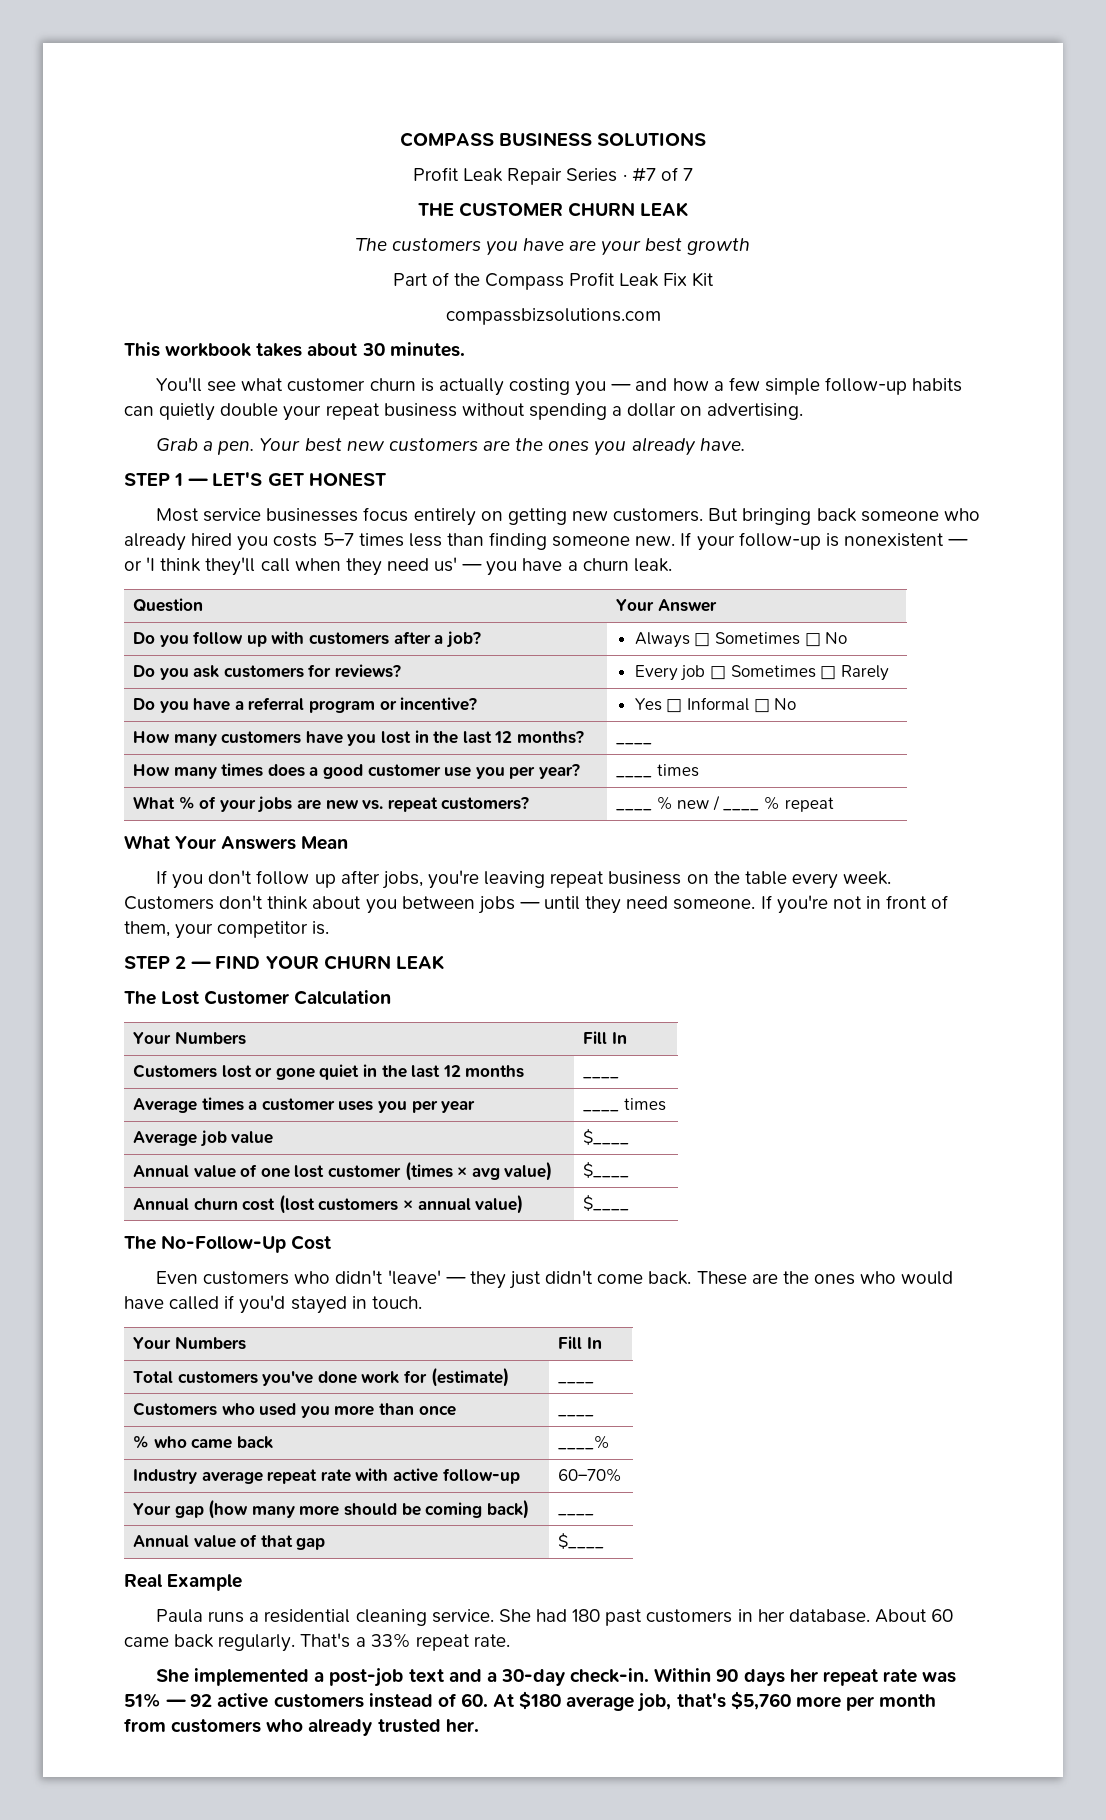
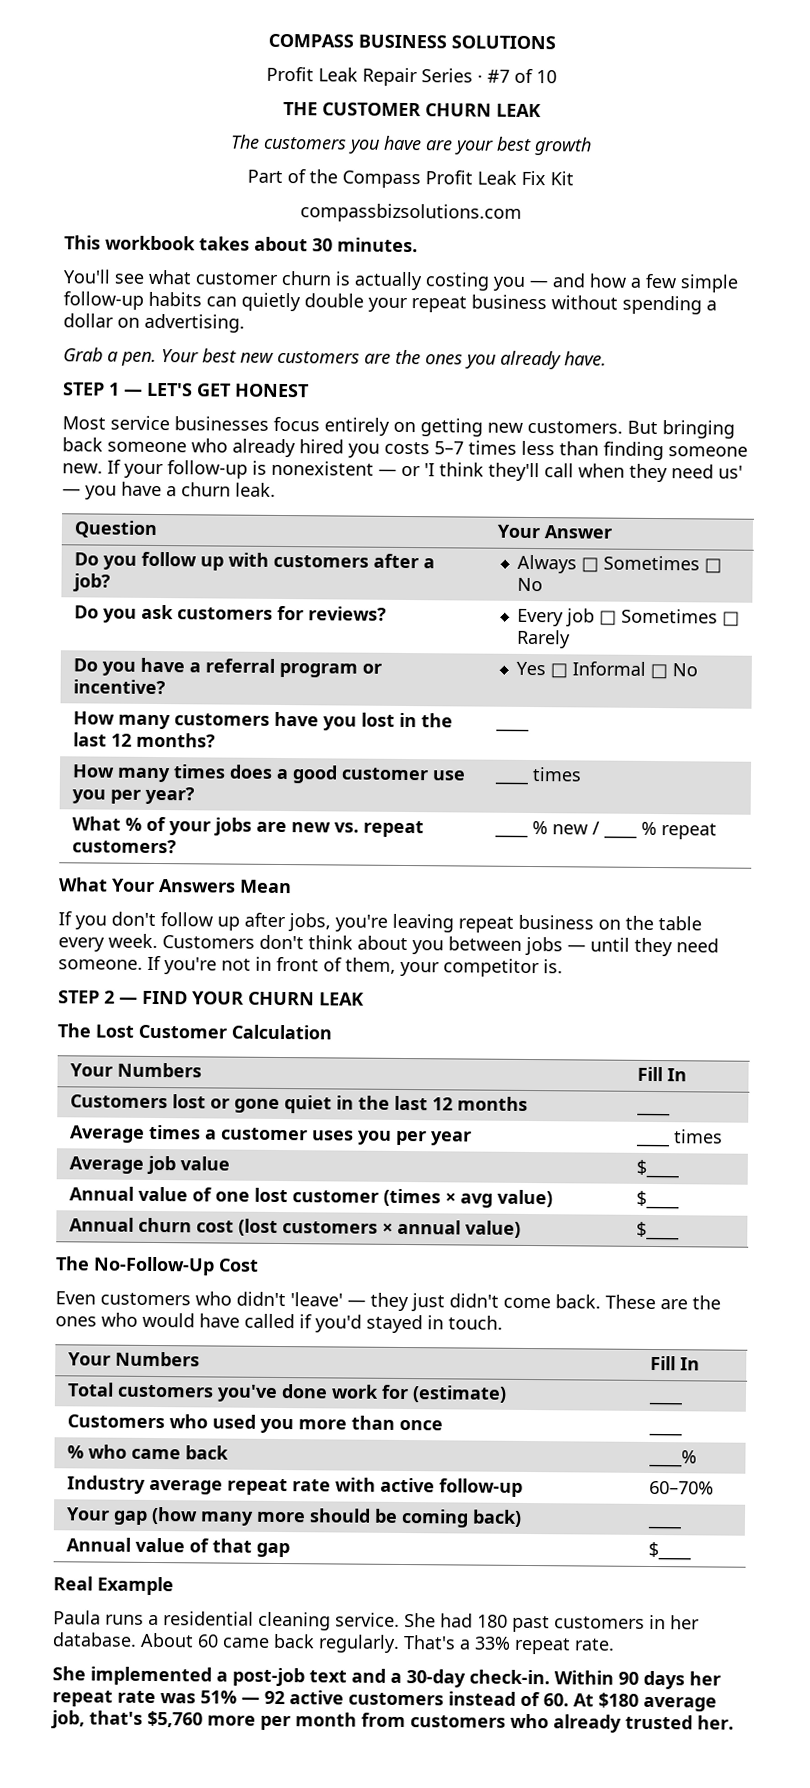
[682,168,693,181] 7 -> [536,70,557,84] 10

